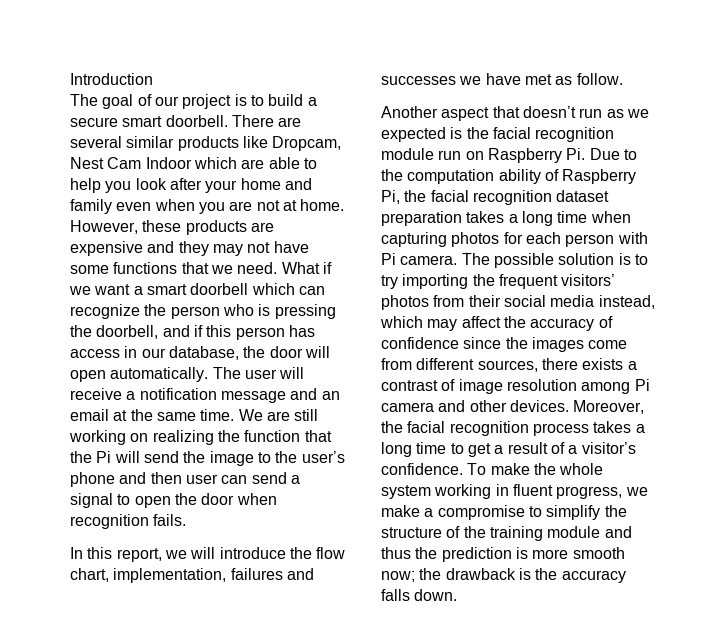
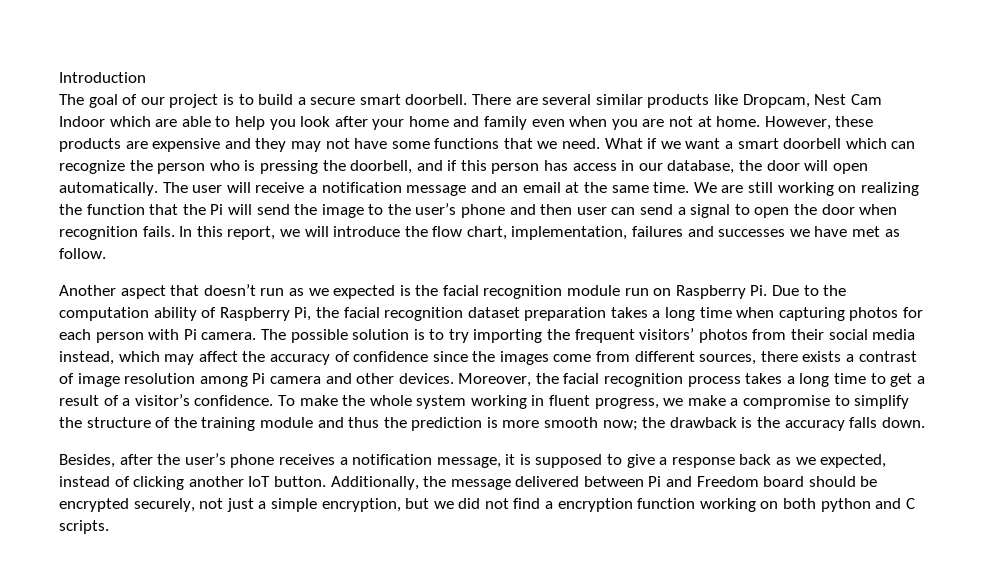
(187, 520) // -> (175, 231) none
(458, 595) none -> [59,453,887,468] [59,476,878,490] [59,498,915,512] [59,520,109,534] // Besides, after the user’s phone receives a notification message, it is supposed to give a response back as we expected, instead of clicking another IoT button. Additionally, the message delivered between Pi and Freedom board should be encrypted securely, not just a simple encryption, but we did not find a encryption function working on both python and C scripts.

